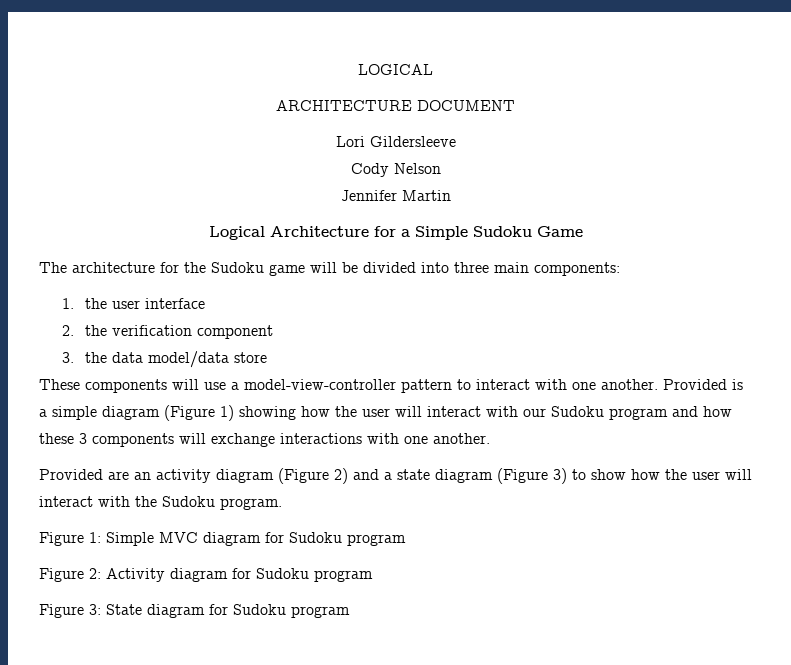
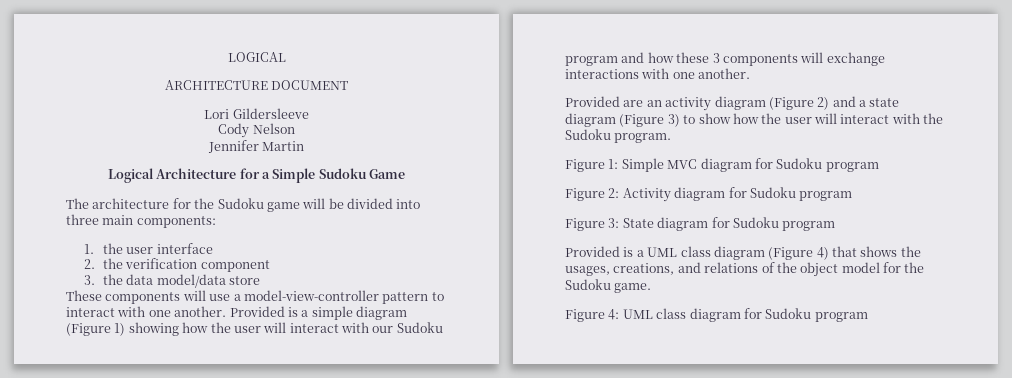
(350, 612) none -> [565,246,921,260] [565,262,925,277] [565,279,652,293] [565,308,868,322] // Provided is a UML class diagram (Figure 4) that shows the usages, creations, and relations of the object model for the Sudoku game. // Figure 4: UML class diagram for Sudoku program

